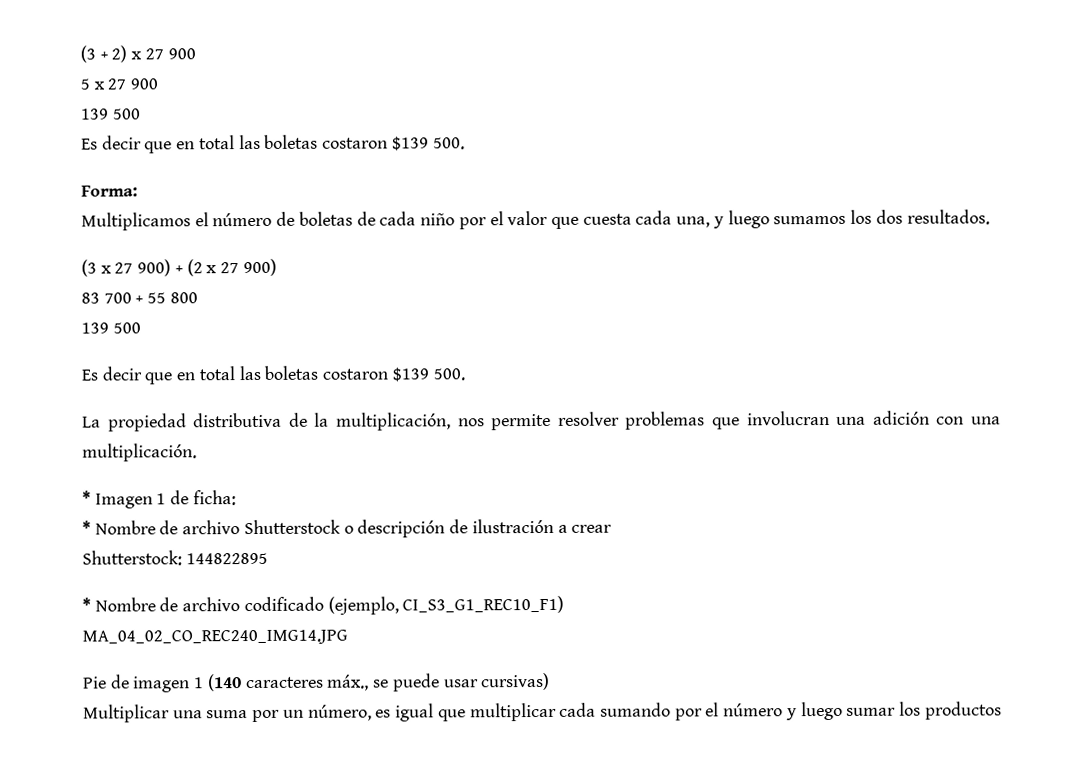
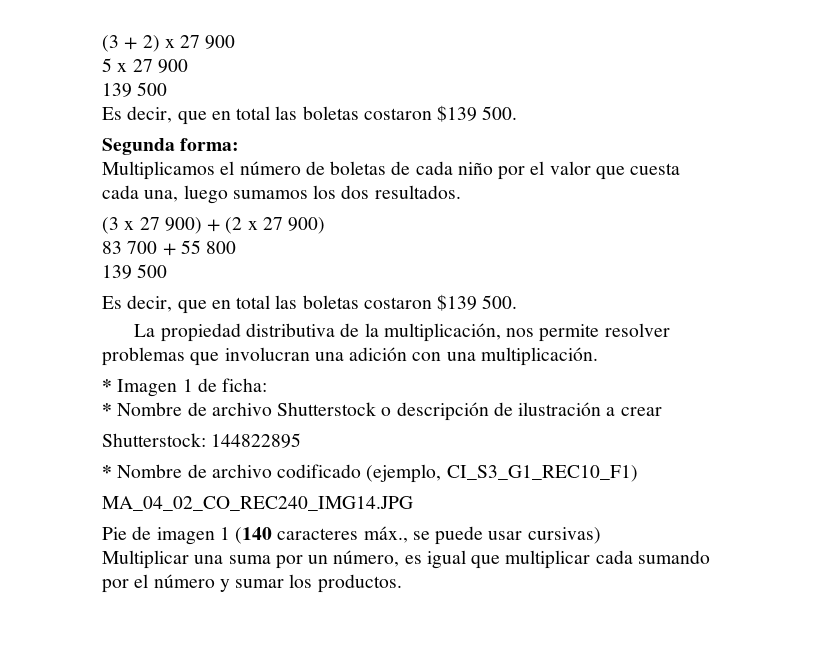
[101,134,465,154] [81,185,138,197] decir que en total las boletas costaron $139 500. // Forma: -> [127,105,518,125] [102,138,240,155] decir, que en total las boletas costaron $139 500. // Segunda forma:
[712,216,724,229] y -> (179, 196) none
[101,366,142,381] decir -> [127,295,173,312] decir,
[800,701,843,721] luego -> (230, 585) none
[924,701,1002,720] productos -> [317,574,402,593] productos.

